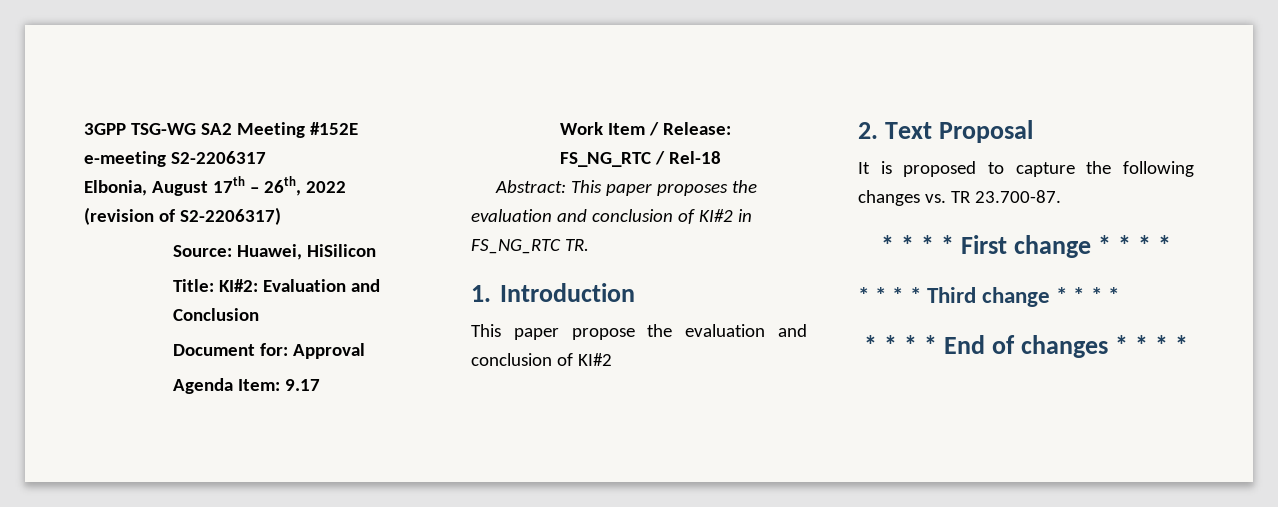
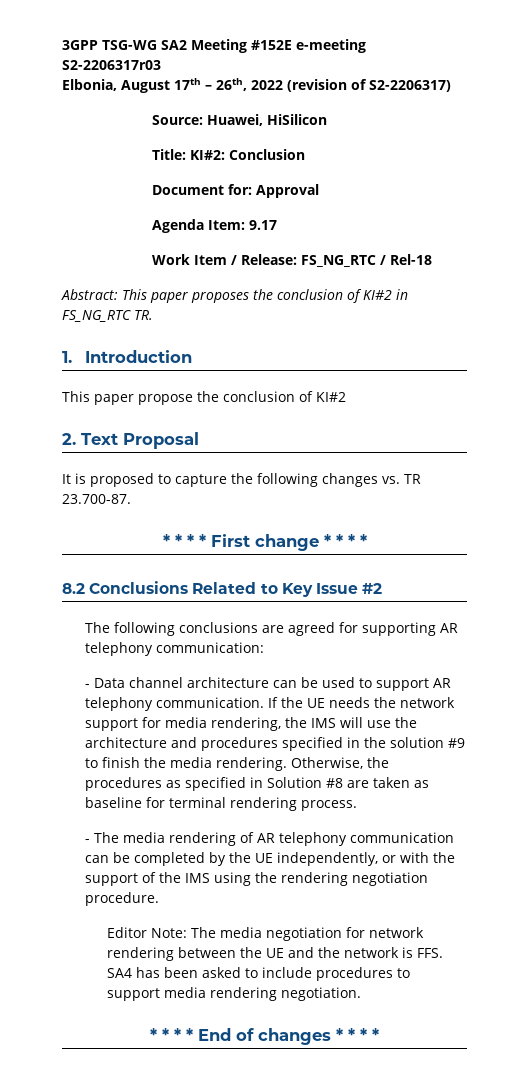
[170,151,266,164] S2-2206317 -> [62,60,161,70] S2-2206317r03
[263,279,381,292] Evaluation and -> (226, 155) none
[471,209,587,222] evaluation and -> (273, 294) none
[685,324,807,337] evaluation and -> (219, 396) none
[858,287,1119,307] * * * * Third change * * * * -> [62,581,383,597] [84,622,458,636] [84,642,264,656] [84,677,451,691] [84,697,455,711] [84,717,417,731] [84,737,465,751] [84,757,389,771] [84,777,429,791] [84,797,357,811] [84,832,454,846] [84,852,455,866] [84,872,428,886] [84,892,159,906] [107,927,425,941] [107,947,444,961] [107,967,411,981] [107,987,362,1001] 8.2 Conclusions Related to Key Issue #2 // The following conclusions are agreed for supporting AR telephony communication: // - Data channel architecture can be used to support AR telephony communication. If the UE needs the network support for media rendering, the IMS will use the architecture and procedures specified in the solution #9 to finish the media rendering. Otherwise, the procedures as specified in Solution #8 are taken as baseline for terminal rendering process. // - The media rendering of AR telephony communication can be completed by the UE independently, or with the support of the IMS using the rendering negotiation procedure. // Editor Note: The media negotiation for network rendering between the UE and the network is FFS. SA4 has been asked to include procedures to support media rendering negotiation.

